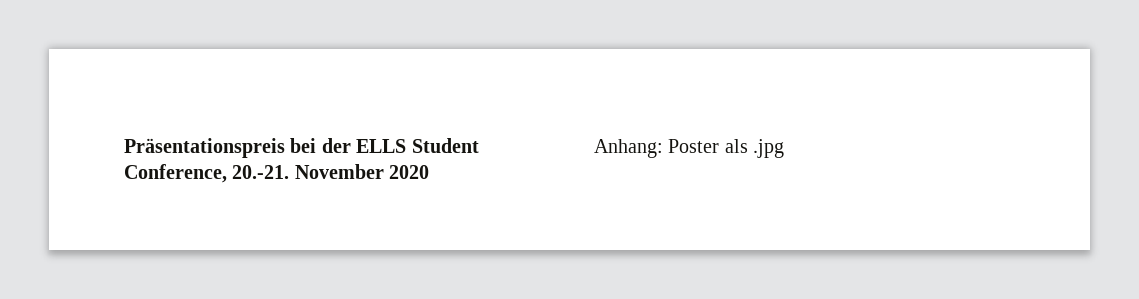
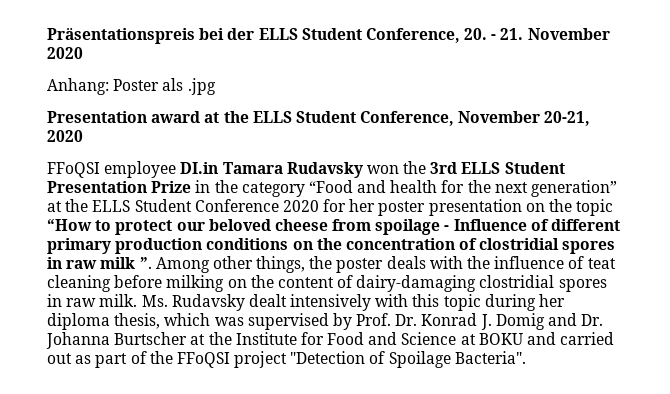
[232,165,290,179] 20.-21. -> [464,28,524,40] 20. - 21.
(785, 148) none -> [47,111,591,126] [47,130,83,142] [47,161,565,178] [47,180,618,197] [47,199,614,216] [47,219,621,235] [47,238,616,254] [47,256,616,273] [47,275,607,292] [47,294,566,311] [47,313,604,330] [46,332,615,349] [47,351,526,368] // Presentation award at the ELLS Student Conference, November 20-21, 2020 // FFoQSI employee DI.in Tamara Rudavsky won the 3rd ELLS Student Presentation Prize in the category “Food and health for the next generation” at the ELLS Student Conference 2020 for her poster presentation on the topic “How to protect our beloved cheese from spoilage - Influence of different primary production conditions on the concentration of clostridial spores in raw milk ”. Among other things, the poster deals with the influence of teat cleaning before milking on the content of dairy-damaging clostridial spores in raw milk. Ms. Rudavsky dealt intensively with this topic during her diploma thesis, which was supervised by Prof. Dr. Konrad J. Domig and Dr. Johanna Burtscher at the Institute for Food and Science at BOKU and carried out as part of the FFoQSI project "Detection of Spoilage Bacteria".

